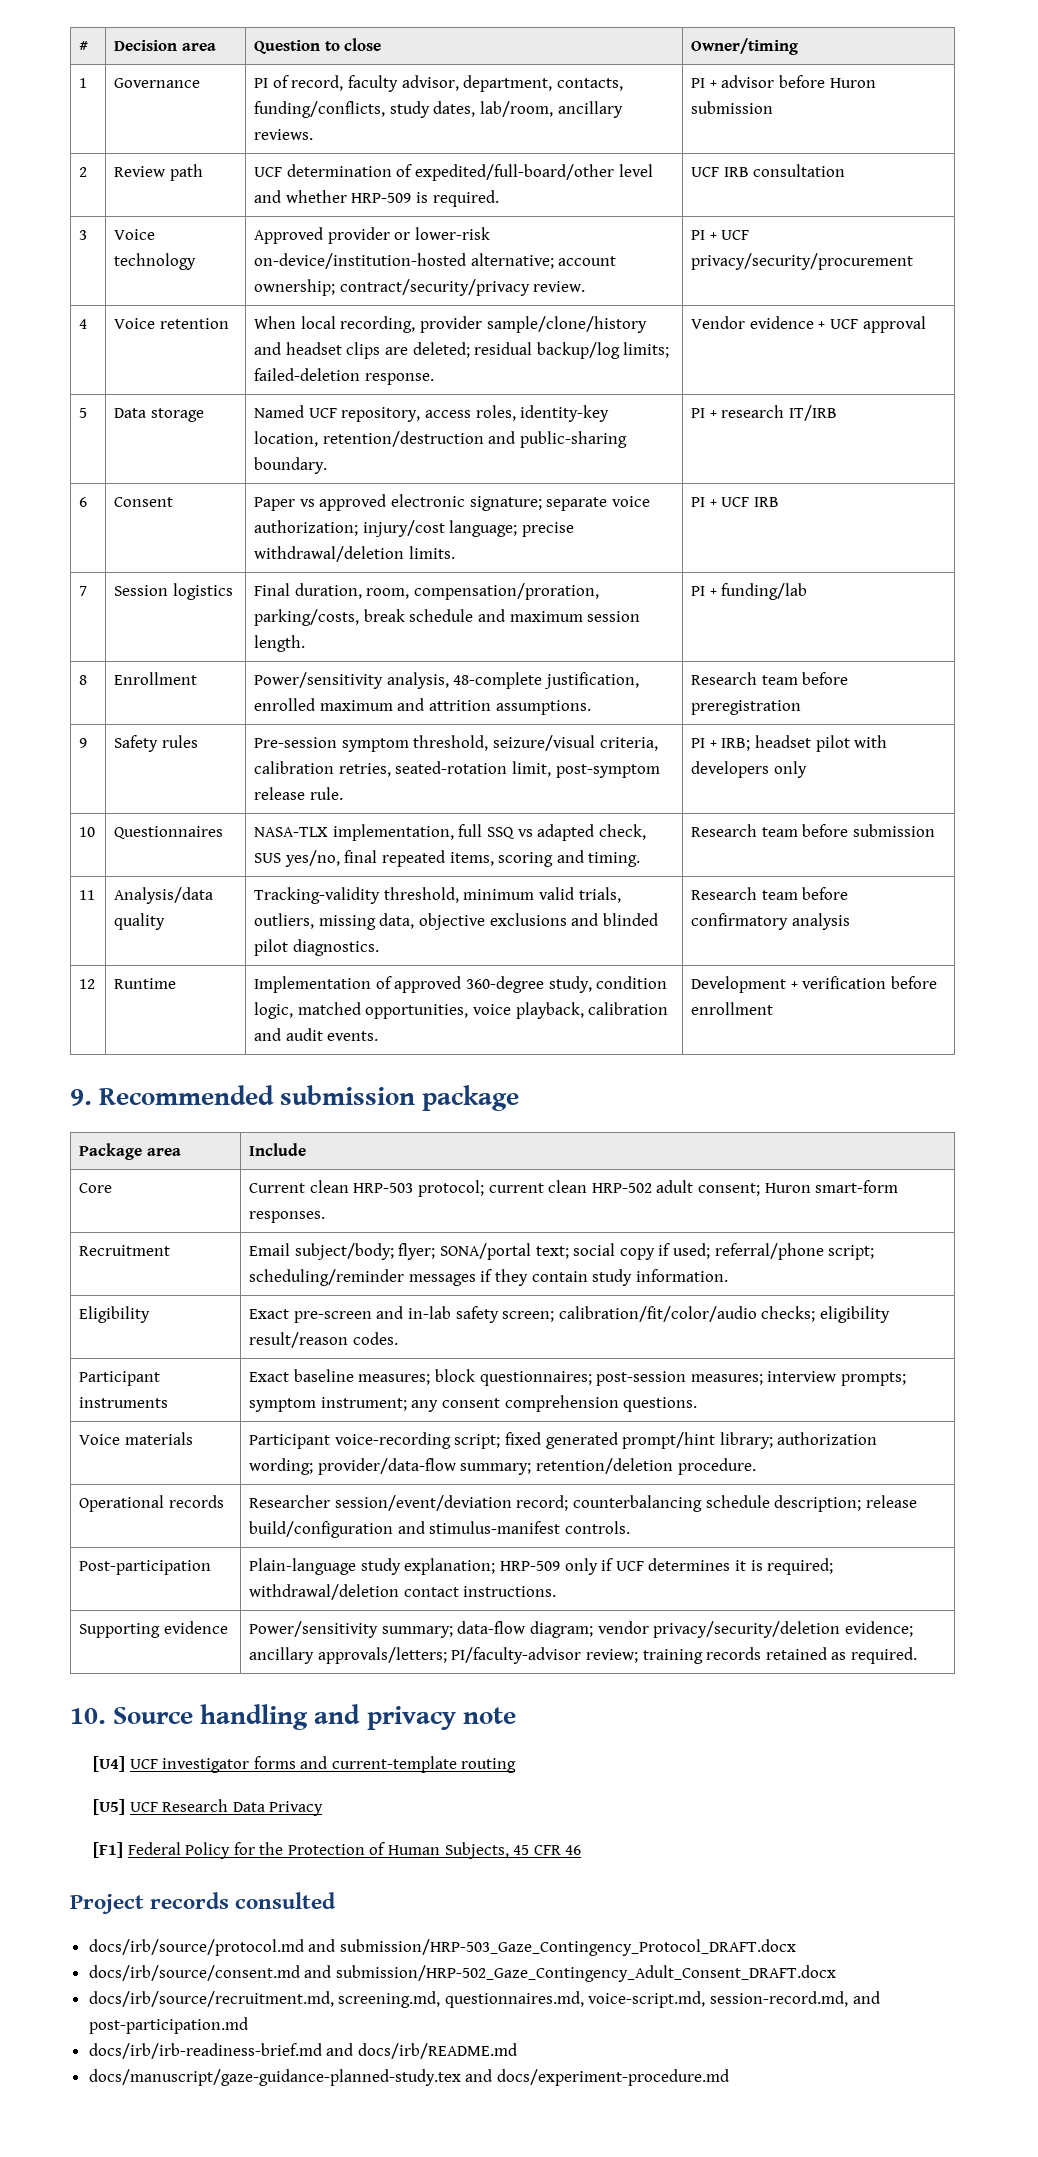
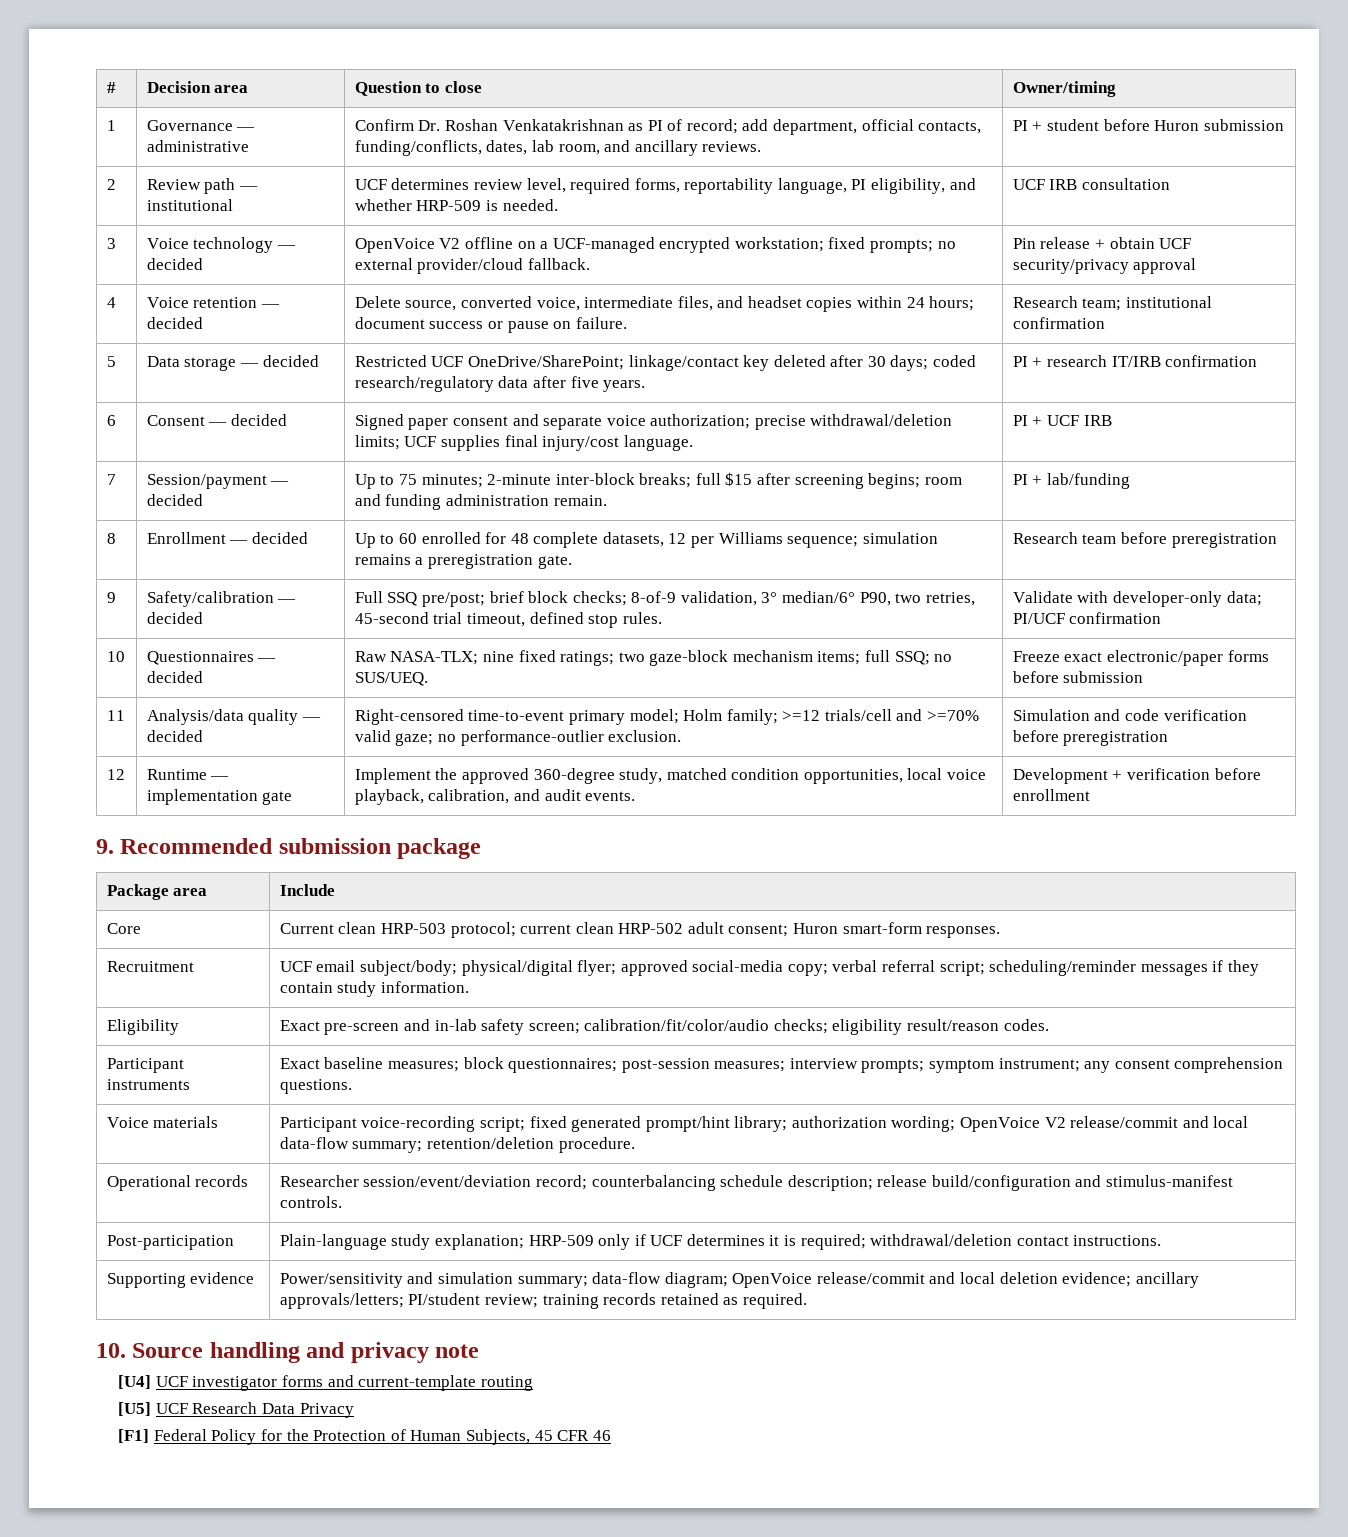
[254,75,623,92] [254,101,553,118] | PI of record, faculty advisor, department, contacts, funding/conflicts, study dates, lab/room, -> [236,127,256,131] [146,140,249,152] [354,119,982,135] [354,140,631,156] — administrative | Confirm Dr. Roshan Venkatakrishnan as PI of record; add department, official contacts, funding/conflicts, dates, lab room, and
[721,75,775,88] advisor -> [1046,119,1099,131] student
[254,164,653,181] | UCF determination of expedited/full-board/other level -> [238,186,258,190] [146,199,233,211] [354,178,946,194] — institutional | UCF determines review level, required forms, reportability language, PI eligibility,
[432,190,499,207] required. -> [502,199,558,211] needed.
[254,227,490,244] [254,253,617,269] [254,279,586,296] [691,230,750,240] [691,253,914,270] [79,319,88,329] [114,318,229,329] [254,316,647,333] [254,342,670,359] [254,368,434,385] [691,316,926,333] [79,408,88,418] [114,408,204,422] [254,405,610,422] [254,431,627,448] [254,457,328,474] | Approved provider or lower-risk on-device/institution-hosted alternative; account ownership; contract/security/privacy review. | PI + UCF privacy/security/procurement // 4 | Voice retention | When local recording, provider sample/clone/history and headset clips are deleted; residual backup/log limits; failed-deletion response. | Vendor evidence + UCF approval // 5 | Data storage | Named UCF repository, access roles, identity-key location, retention/destruction and public-sharing boundary. -> [276,245,296,249] [146,258,203,270] [354,237,956,253] [354,258,590,274] [1012,237,1192,249] [1012,258,1197,274] [106,297,116,308] [146,297,280,308] [146,317,203,329] [354,296,975,312] [354,317,627,333] [1012,296,1212,311] [1012,317,1105,329] [106,356,116,367] [146,355,319,371] [354,355,977,371] [354,376,646,392] — decided | OpenVoice V2 offline on a UCF-managed encrypted workstation; fixed prompts; no external provider/cloud fallback. | Pin release + obtain UCF security/privacy approval // 4 | Voice retention — decided | Delete source, converted voice, intermediate files, and headset copies within 24 hours; document success or pause on failure. | Research team; institutional confirmation // 5 | Data storage — decided | Restricted UCF OneDrive/SharePoint; linkage/contact key deleted after 30 days; coded research/regulatory data after five years.
(837, 413) none -> [1165,355,1258,367] confirmation
[254,494,650,511] [254,520,574,537] [254,546,455,562] | Paper vs approved electronic signature; separate voice authorization; injury/cost language; precise withdrawal/deletion limits. -> [208,414,287,426] [354,414,953,430] [354,435,693,451] — decided | Signed paper consent and separate voice authorization; precise withdrawal/deletion limits; UCF supplies final injury/cost language.
[114,583,233,600] [254,583,599,600] [254,609,641,626] [254,635,306,652] [691,583,808,600] Session logistics | Final duration, room, compensation/proration, parking/costs, break schedule and maximum session length. | PI + funding/lab -> [146,474,290,489] [146,494,203,506] [354,472,962,489] [354,494,607,510] [1012,473,1130,489] Session/payment — decided | Up to 75 minutes; 2-minute inter-block breaks; full $15 after screening begins; room and funding administration remain. | PI + lab/funding
[254,672,639,689] [254,698,591,715] | Power/sensitivity analysis, 48-complete justification, enrolled maximum and attrition assumptions. -> [229,532,308,544] [354,532,938,548] [354,554,572,569] — decided | Up to 60 enrolled for 48 complete datasets, 12 per Williams sequence; simulation remains a preregistration gate.
[114,735,198,752] [254,735,658,752] [254,761,660,778] [254,787,343,800] [691,735,888,752] [691,761,807,778] [79,827,96,837] [114,826,224,839] [254,824,646,841] [254,850,641,867] [691,824,798,837] Safety rules | Pre-session symptom threshold, seizure/visual criteria, calibration retries, seated-rotation limit, post-symptom release rule. | PI + IRB; headset pilot with developers only // 10 | Questionnaires | NASA-TLX implementation, full SSQ vs adapted check, SUS yes/no, final repeated items, scoring and timing. | Research team -> [146,591,297,607] [146,612,203,624] [354,591,975,607] [354,612,662,628] [1012,591,1262,607] [1012,612,1162,624] [106,651,125,662] [146,651,277,665] [146,671,203,683] [354,650,953,666] [354,672,428,686] [1012,650,1269,666] Safety/calibration — decided | Full SSQ pre/post; brief block checks; 8-of-9 validation, 3° median/6° P90, two retries, 45-second trial timeout, defined stop rules. | Validate with developer-only data; PI/UCF confirmation // 10 | Questionnaires — decided | Raw NASA-TLX; nine fixed ratings; two gaze-block mechanism items; full SSQ; no SUS/UEQ. | Freeze exact electronic/paper forms
[254,887,621,904] [254,913,658,930] [254,939,379,956] [691,887,849,900] [691,913,850,930] [79,979,96,989] [114,978,177,989] [254,976,668,993] [254,1002,469,1019] | Tracking-validity threshold, minimum valid trials, outliers, missing data, objective exclusions and blinded pilot diagnostics. | Research team before confirmatory analysis // 12 | Runtime | Implementation of approved 360-degree study, condition logic, matched opportunities, -> [301,717,321,721] [146,730,203,742] [354,709,980,725] [354,730,682,746] [1012,709,1247,721] [1012,730,1169,746] [106,769,125,780] [146,769,230,780] [146,789,293,805] [354,768,943,784] — decided | Right-censored time-to-event primary model; Holm family; >=12 trials/cell and >=70% valid gaze; no performance-outlier exclusion. | Simulation and code verification before preregistration // 12 | Runtime — implementation gate | Implement the approved 360-degree study, matched condition opportunities, local
[588,1002,669,1015] calibration -> [428,789,510,804] calibration,
[249,1243,824,1260] Email subject/body; flyer; SONA/portal text; social copy if used; referral/phone -> [279,960,936,976] UCF email subject/body; physical/digital flyer; approved social-media copy; verbal referral
[317,1458,456,1475] provider/data-flow -> [960,1116,1249,1132] [279,1137,349,1149] OpenVoice V2 release/commit and local data-flow
(379, 1629) none -> [407,1272,513,1284] and simulation
[597,1621,841,1638] vendor privacy/security/deletion -> [732,1272,1058,1288] OpenVoice release/commit and local deletion
[451,1647,582,1664] PI/faculty-advisor -> [408,1293,481,1305] PI/student
[70,1892,337,1914] [88,1939,796,1956] [88,1965,836,1982] [88,1991,880,2008] [88,2017,248,2034] [88,2043,517,2059] [88,2069,729,2086] // Project records consulted // docs/irb/source/protocol.md and submission/HRP-503_Gaze_Contingency_Protocol_DRAFT.docx // docs/irb/source/consent.md and submission/HRP-502_Gaze_Contingency_Adult_Consent_DRAFT.docx // docs/irb/source/recruitment.md, screening.md, questionnaires.md, voice-script.md, session-record.md, and post-participation.md // docs/irb/irb-readiness-brief.md and docs/irb/README.md // docs/manuscript/gaze-guidance-planned-study.tex and docs/experiment-procedure.md -> (611, 1435) none

